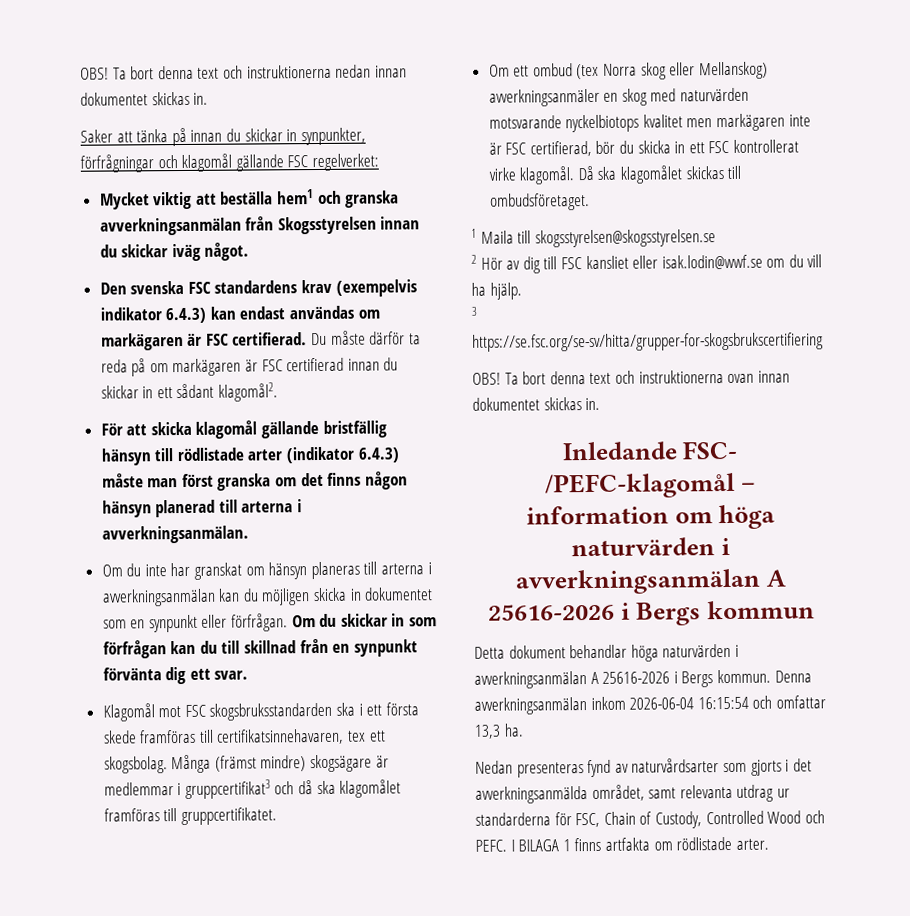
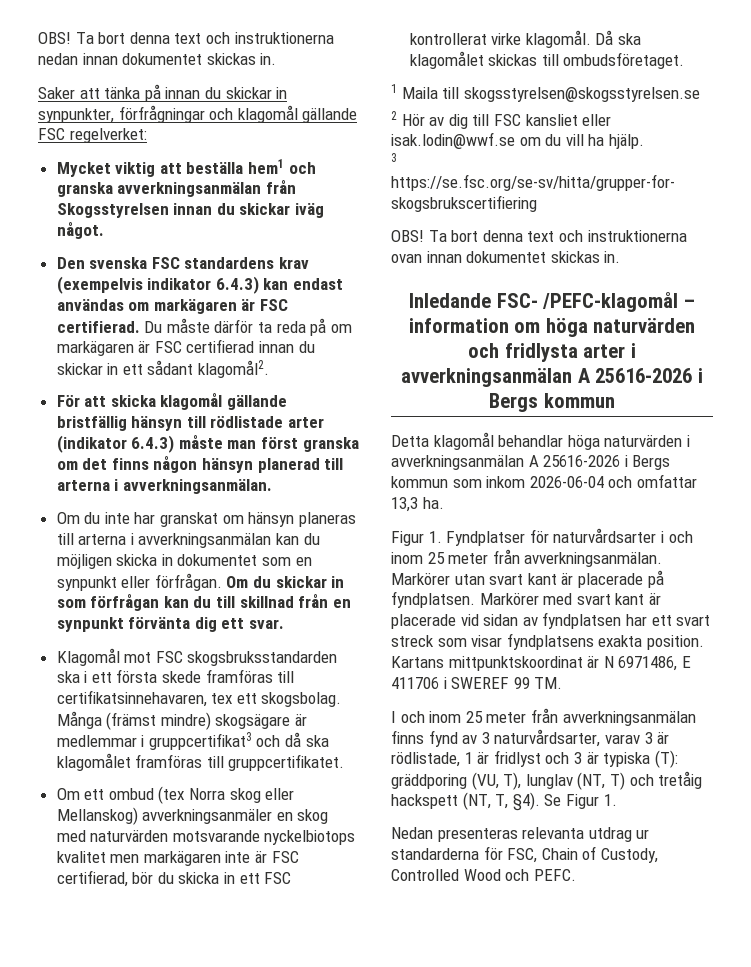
(716, 547) none -> [468,343,626,362] och fridlysta arter
[508,645,566,659] dokument -> [433,432,494,450] klagomål
[716,669,812,684] [474,697,587,715] kommun. Denna avverkningsanmälan -> [391,476,482,488] kommun som
[697,696,749,710] 16:15:54 -> (604, 482) none
[475,758,812,778] [475,784,677,804] Nedan presenteras fynd av naturvårdsarter som gjorts i det avverkningsanmälda området, samt -> [391,528,693,546] [391,549,663,567] [391,570,664,588] [391,591,661,608] [391,612,711,629] [391,633,704,650] [391,656,691,671] [391,677,563,689] [391,708,696,726] [391,729,670,747] [391,750,678,768] [391,771,703,790] [391,792,617,811] [391,827,518,842] Figur 1. Fyndplatser för naturvårdsarter i och inom 25 meter från avverkningsanmälan. Markörer utan svart kant är placerade på fyndplatsen. Markörer med svart kant är placerade vid sidan av fyndplatsen har ett svart streck som visar fyndplatsens exakta position. Kartans mittpunktskoordinat är N 6971486, E 411706 i SWEREF 99 TM. // I och inom 25 meter från avverkningsanmälan finns fynd av 3 naturvårdsarter, varav 3 är rödlistade, 1 är fridlyst och 3 är typiska (T): gräddporing (VU, T), lunglav (NT, T) och tretåig hackspett (NT, T, §4). Se Figur 1. // Nedan presenteras
[510,836,769,852] I BILAGA 1 finns artfakta om rödlistade arter. -> (576, 875) none

